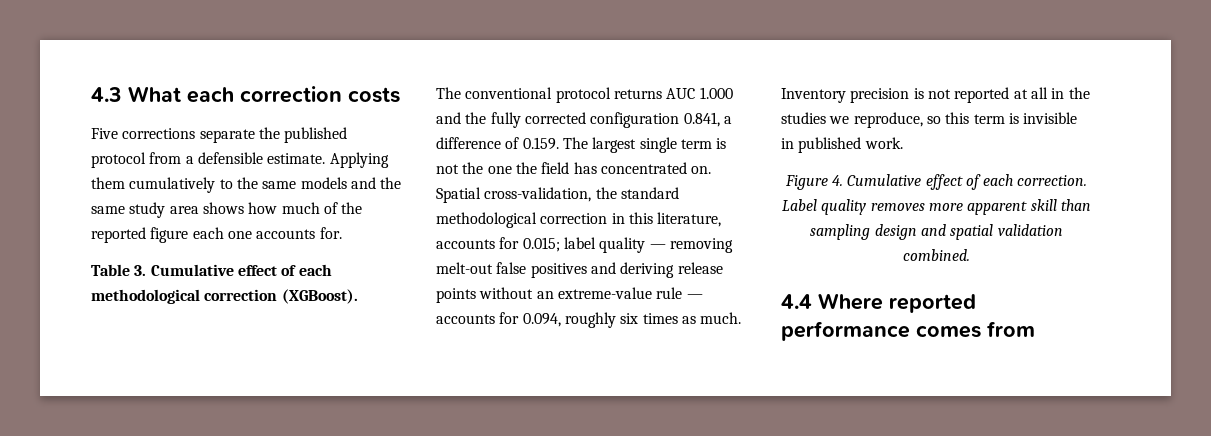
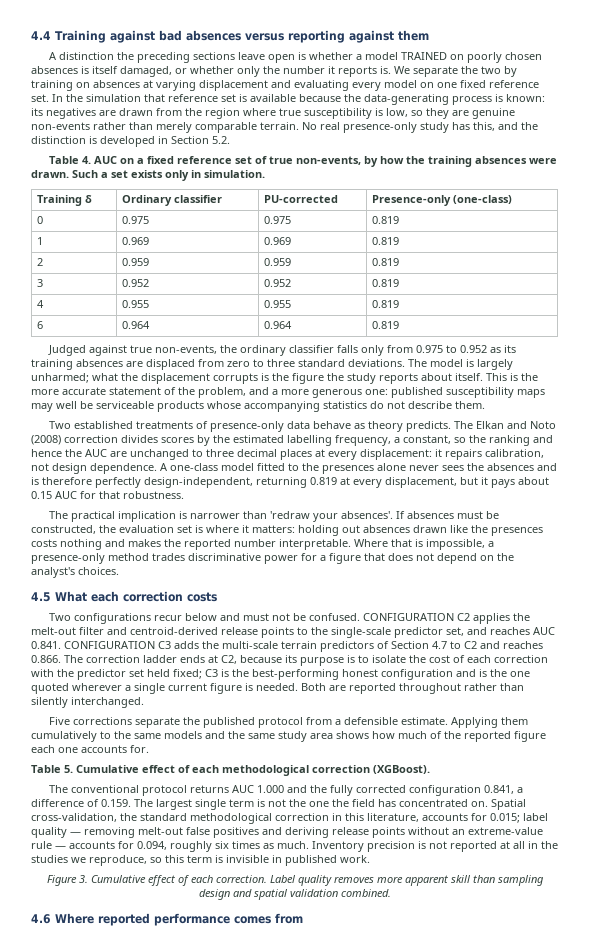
[91,86,400,103] 4.3 What each correction costs -> [31,30,429,43] [48,52,542,63] [31,66,517,77] [31,80,539,91] [31,94,545,105] [31,108,515,119] [31,122,538,133] [31,136,230,147] [48,156,557,167] [31,170,265,181] [37,195,93,206] [122,195,223,206] [264,195,339,203] [372,195,513,206] [37,216,44,224] [122,216,150,224] [264,216,292,224] [372,216,400,224] [37,237,44,245] [122,237,150,245] [264,237,292,245] [372,237,400,245] [37,258,44,266] [122,258,150,266] [264,258,292,266] [372,258,400,266] [37,279,44,287] [122,279,150,287] [264,279,292,287] [372,279,400,287] [37,300,45,308] [122,300,150,308] [264,300,292,308] [372,300,400,308] [37,321,44,329] [122,321,151,329] [264,321,293,329] [372,321,400,329] [47,345,516,356] [31,359,513,370] [31,373,538,384] [31,387,545,398] [31,401,485,412] [48,421,556,432] [31,435,553,446] [31,449,544,460] [31,463,557,474] [31,477,549,488] [31,491,184,499] [48,511,499,522] [31,525,543,536] [31,539,494,550] [31,553,514,564] [31,567,119,578] [31,591,217,602] [48,613,530,624] [31,627,555,638] [31,641,543,652] [31,655,548,666] [31,669,530,680] [31,683,524,694] [31,697,144,708] 4.4 Training against bad absences versus reporting against them // A distinction the preceding sections leave open is whether a model TRAINED on poorly chosen absences is itself damaged, or whether only the number it reports is. We separate the two by training on absences at varying displacement and evaluating every model on one fixed reference set. In the simulation that reference set is available because the data-generating process is known: its negatives are drawn from the region where true susceptibility is low, so they are genuine non-events rather than merely comparable terrain. No real presence-only study has this, and the distinction is developed in Section 5.2. // Table 4. AUC on a fixed reference set of true non-events, by how the training absences were drawn. Such a set exists only in simulation. // Training δ | Ordinary classifier | PU-corrected | Presence-only (one-class) // 0 | 0.975 | 0.975 | 0.819 // 1 | 0.969 | 0.969 | 0.819 // 2 | 0.959 | 0.959 | 0.819 // 3 | 0.952 | 0.952 | 0.819 // 4 | 0.955 | 0.955 | 0.819 // 6 | 0.964 | 0.964 | 0.819 // Judged against true non-events, the ordinary classifier falls only from 0.975 to 0.952 as its training absences are displaced from zero to three standard deviations. The model is largely unharmed; what the displacement corrupts is the figure the study reports about itself. This is the more accurate statement of the problem, and a more generous one: published susceptibility maps may well be serviceable products whose accompanying statistics do not describe them. // Two established treatments of presence-only data behave as theory predicts. The Elkan and Noto (2008) correction divides scores by the estimated labelling frequency, a constant, so the ranking and hence the AUC are unchanged to three decimal places at every displacement: it repairs calibration, not design dependence. A one-class model fitted to the presences alone never sees the absences and is therefore perfectly design-independent, returning 0.819 at every displacement, but it pays about 0.15 AUC for that robustness. // The practical implication is narrower than 'redraw your absences'. If absences must be constructed, the evaluation set is where it matters: holding out absences drawn like the presences costs nothing and makes the reported number interpretable. Where that is impossible, a presence-only method trades discriminative power for a figure that does not depend on the analyst's choices. // 4.5 What each correction costs // Two configurations recur below and must not be confused. CONFIGURATION C2 applies the melt-out filter and centroid-derived release points to the single-scale predictor set, and reaches AUC 0.841. CONFIGURATION C3 adds the multi-scale terrain predictors of Section 4.7 to C2 and reaches 0.866. The correction ladder ends at C2, because its purpose is to isolate the cost of each correction with the predictor set held fixed; C3 is the best-performing honest configuration and is the one quoted wherever a single current figure is needed. Both are reported throughout rather than silently interchanged.
[134,265,147,276] 3. -> [64,765,73,773] 5.
[831,175,843,186] 4. -> [78,875,88,883] 3.
[781,294,812,309] 4.4 -> [31,914,51,924] 4.6

